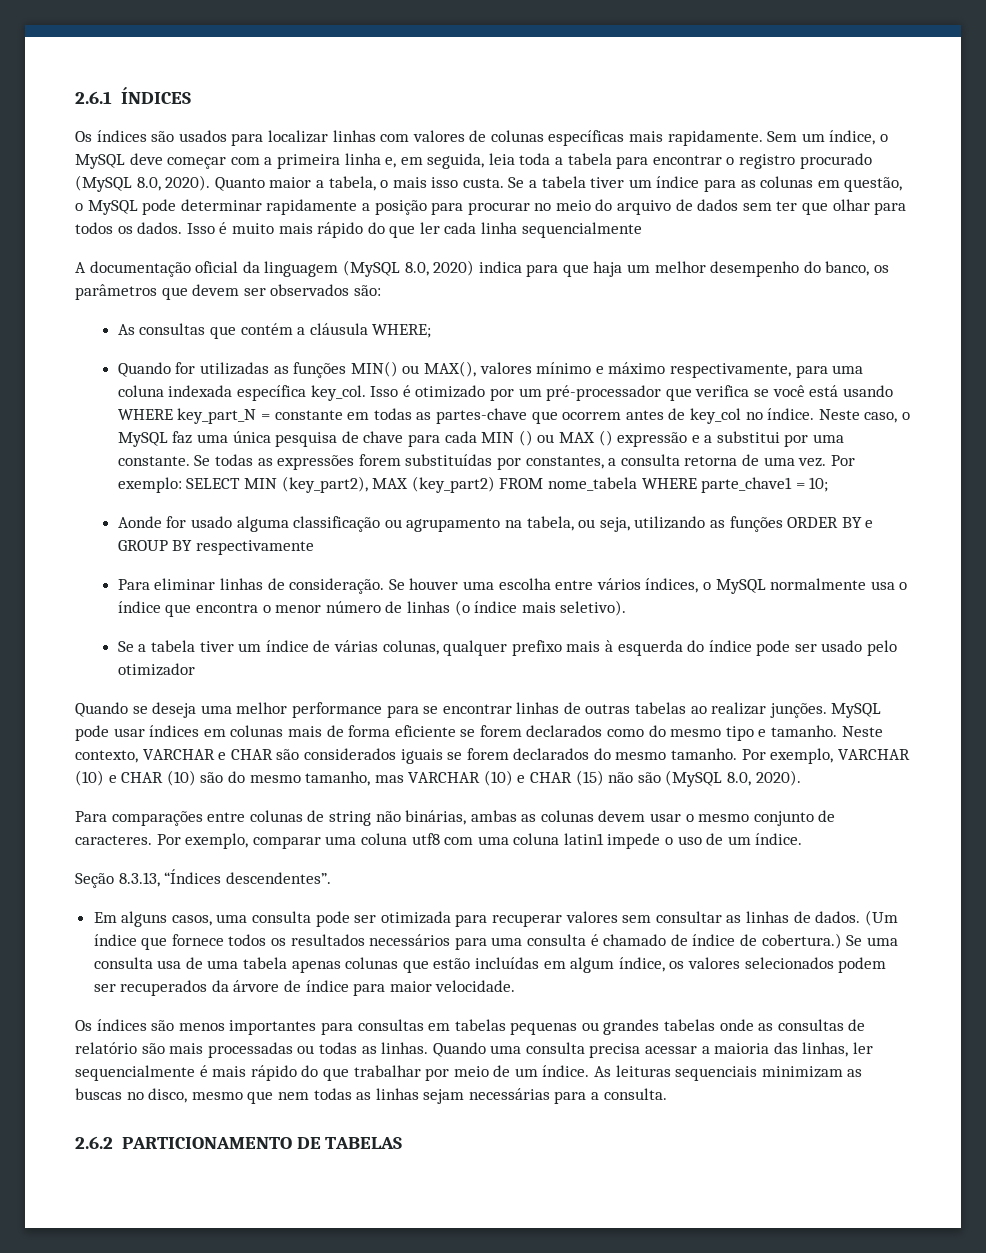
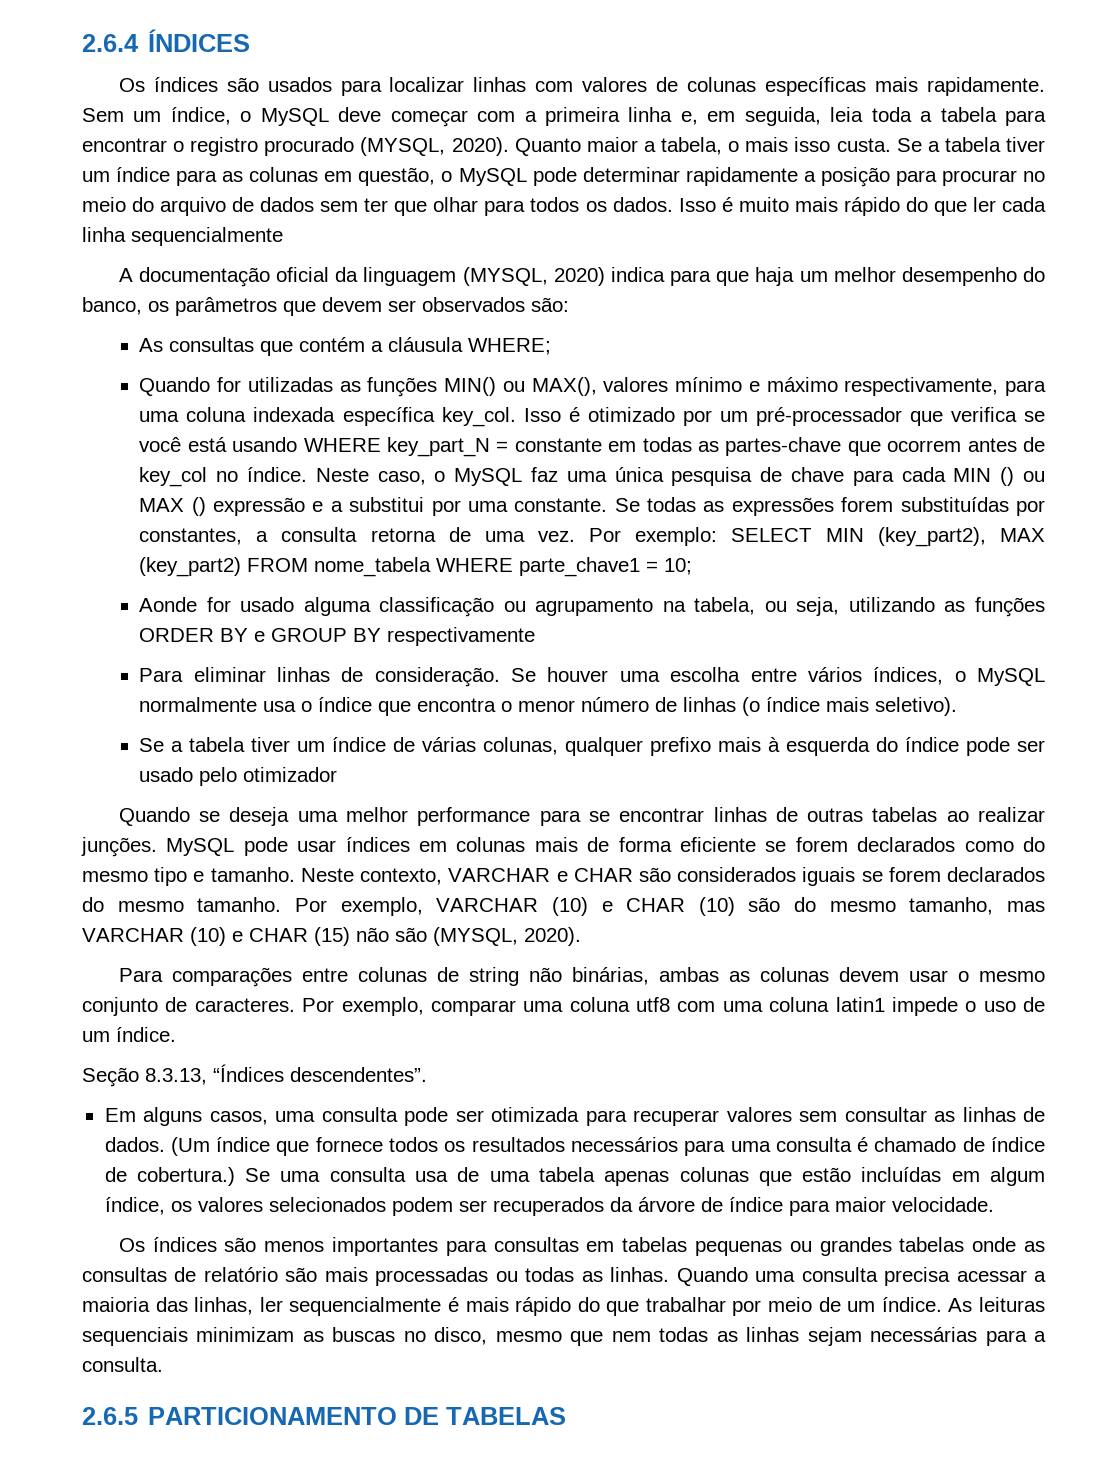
[75,91,112,104] 2.6.1 -> [82,34,139,52] 2.6.4
[75,175,161,192] (MySQL 8.0, -> [360,137,446,156] (MYSQL,
[342,260,429,277] (MySQL 8.0, -> [462,267,548,286] (MYSQL,
[665,770,752,787] (MySQL 8.0, -> [433,927,518,946] (MYSQL,
[75,1136,113,1149] 2.6.2 -> [82,1407,138,1425] 2.6.5

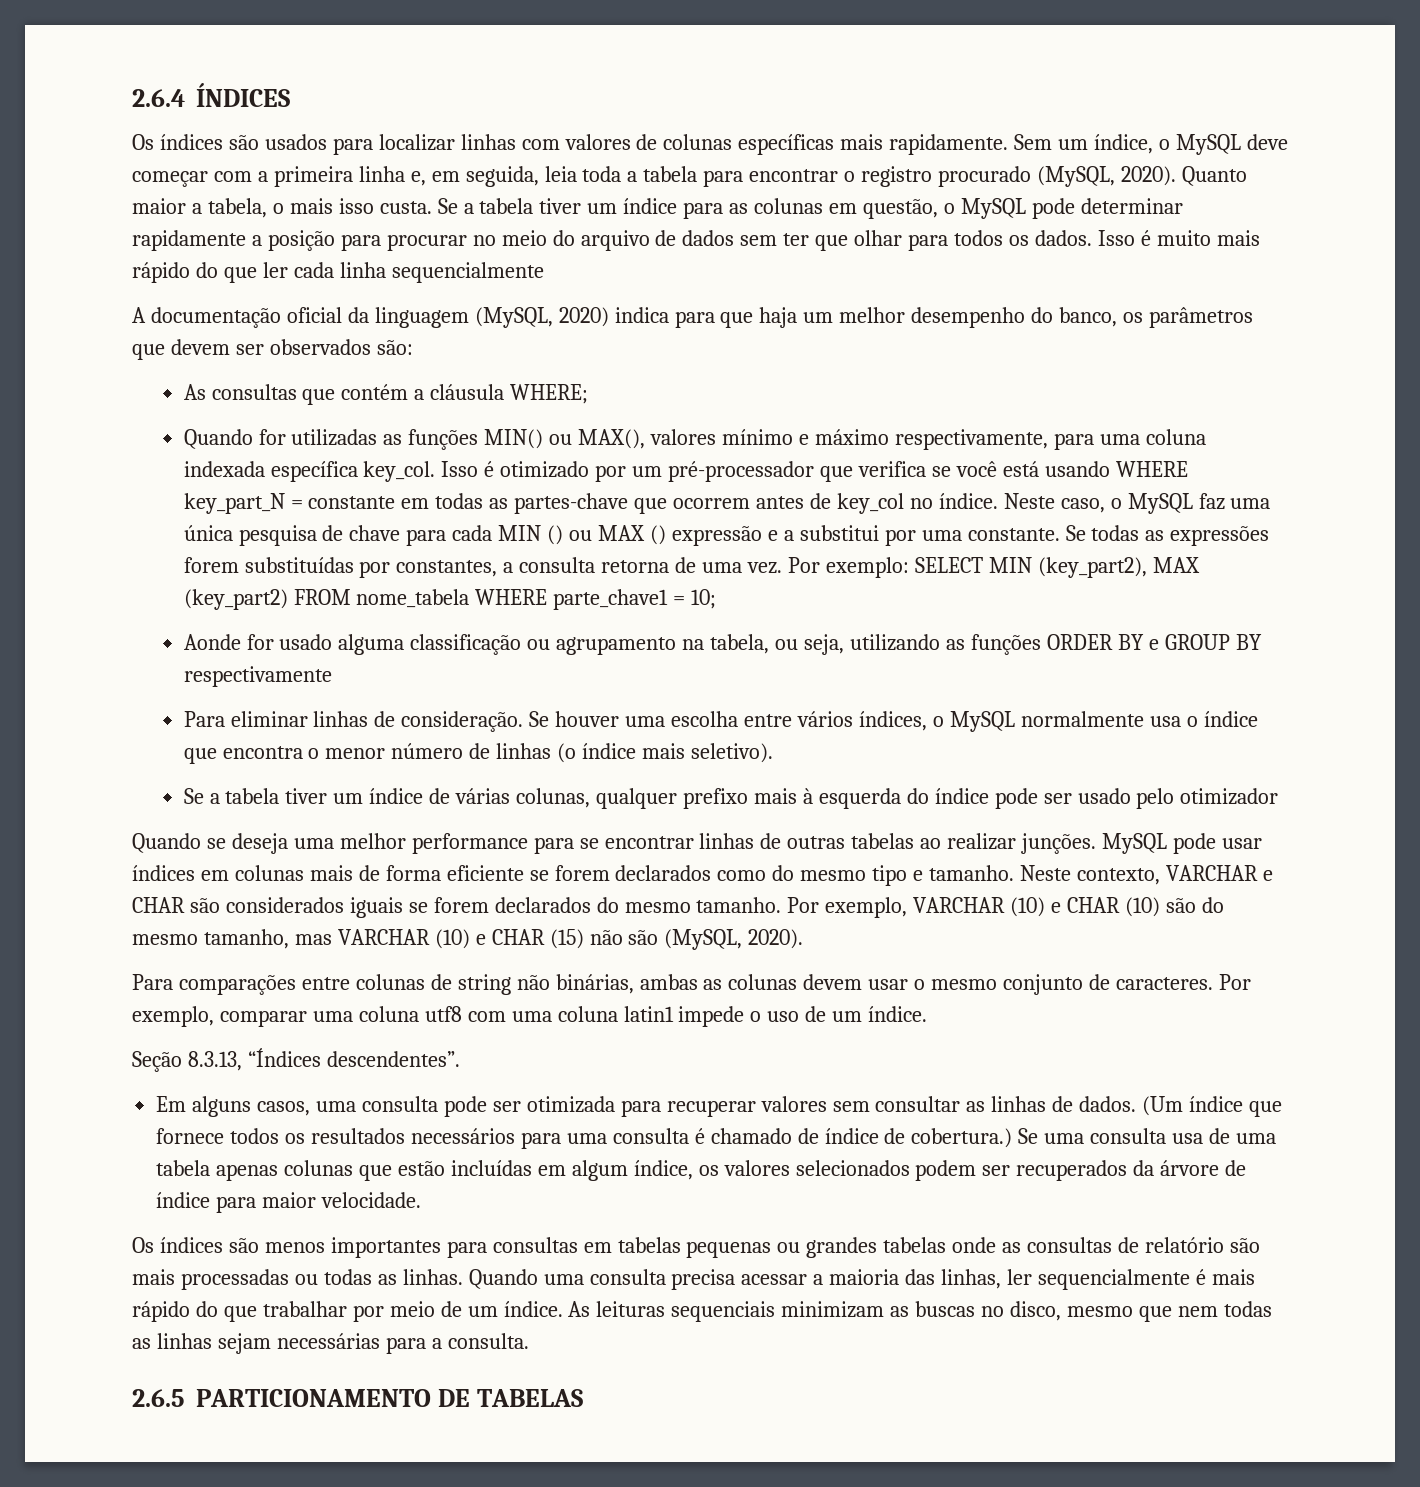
[360,137,446,156] (MYSQL, -> [1036,166,1115,187] (MySQL,
[462,267,548,286] (MYSQL, -> [474,307,553,328] (MySQL,
[433,927,518,946] (MYSQL, -> [664,929,743,950] (MySQL,

